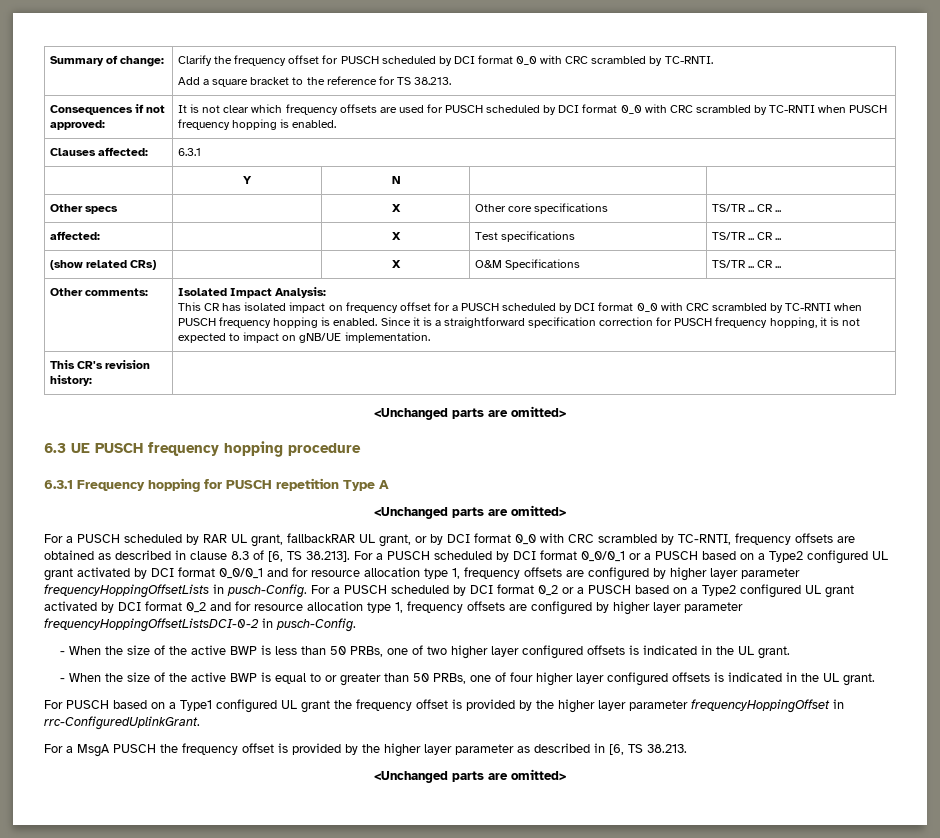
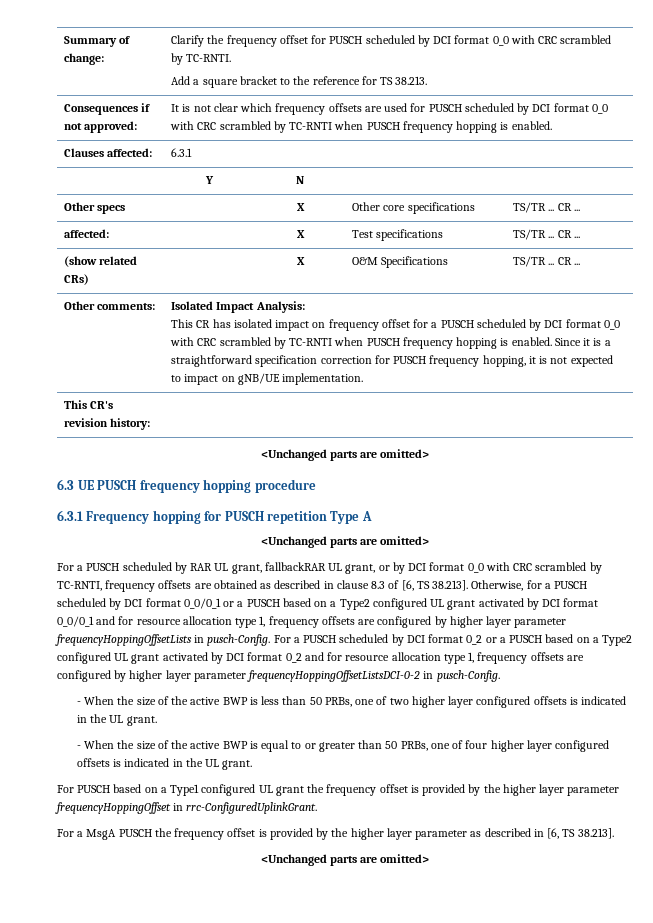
[354,551,373,560] For -> [471,580,542,591] Otherwise, for
[647,744,687,753] 38.213. -> [577,828,614,839] 38.213].

